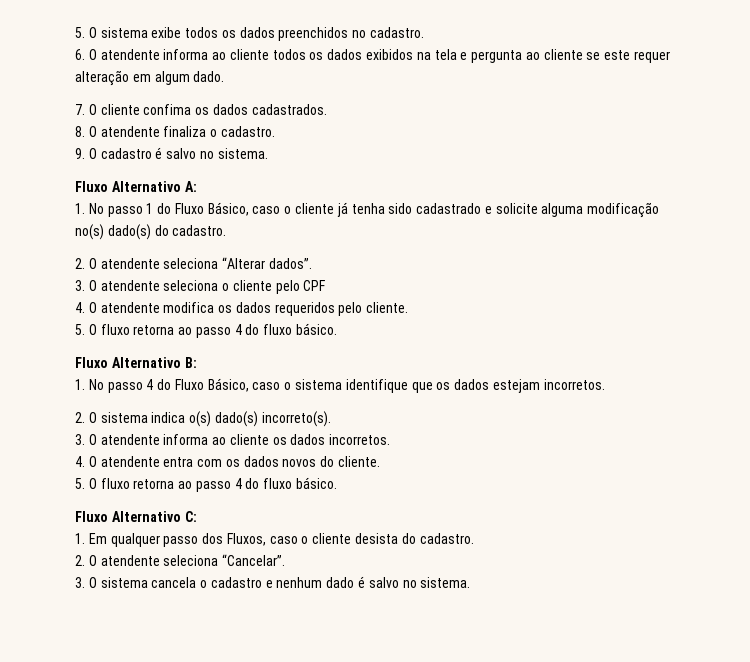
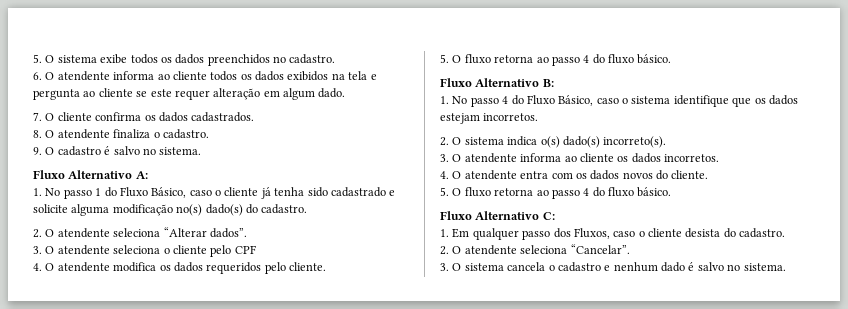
[143,104,192,115] confima -> [95,112,142,121] confirma

